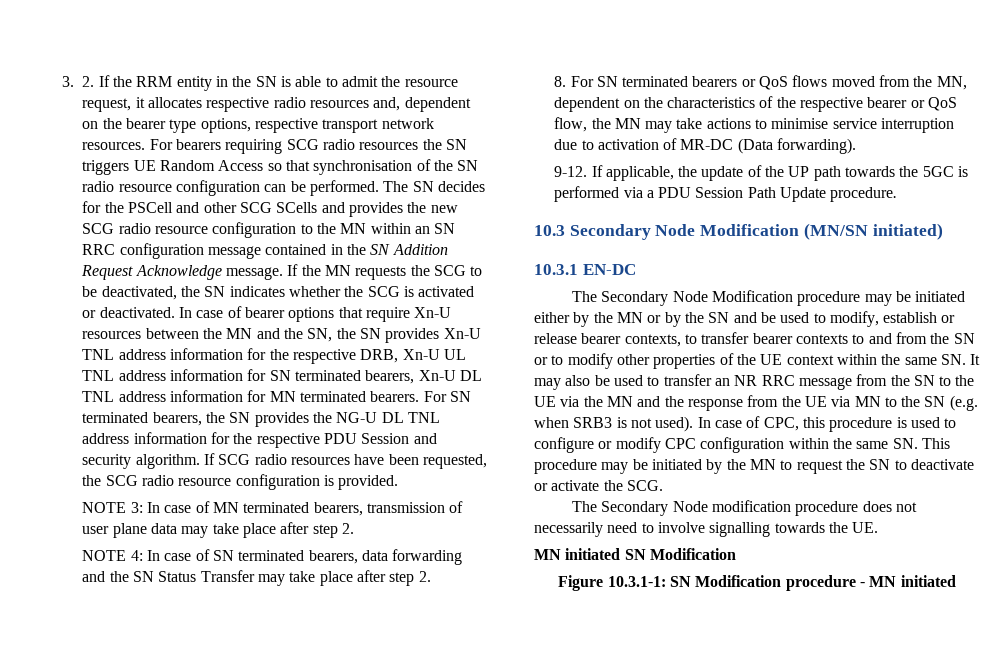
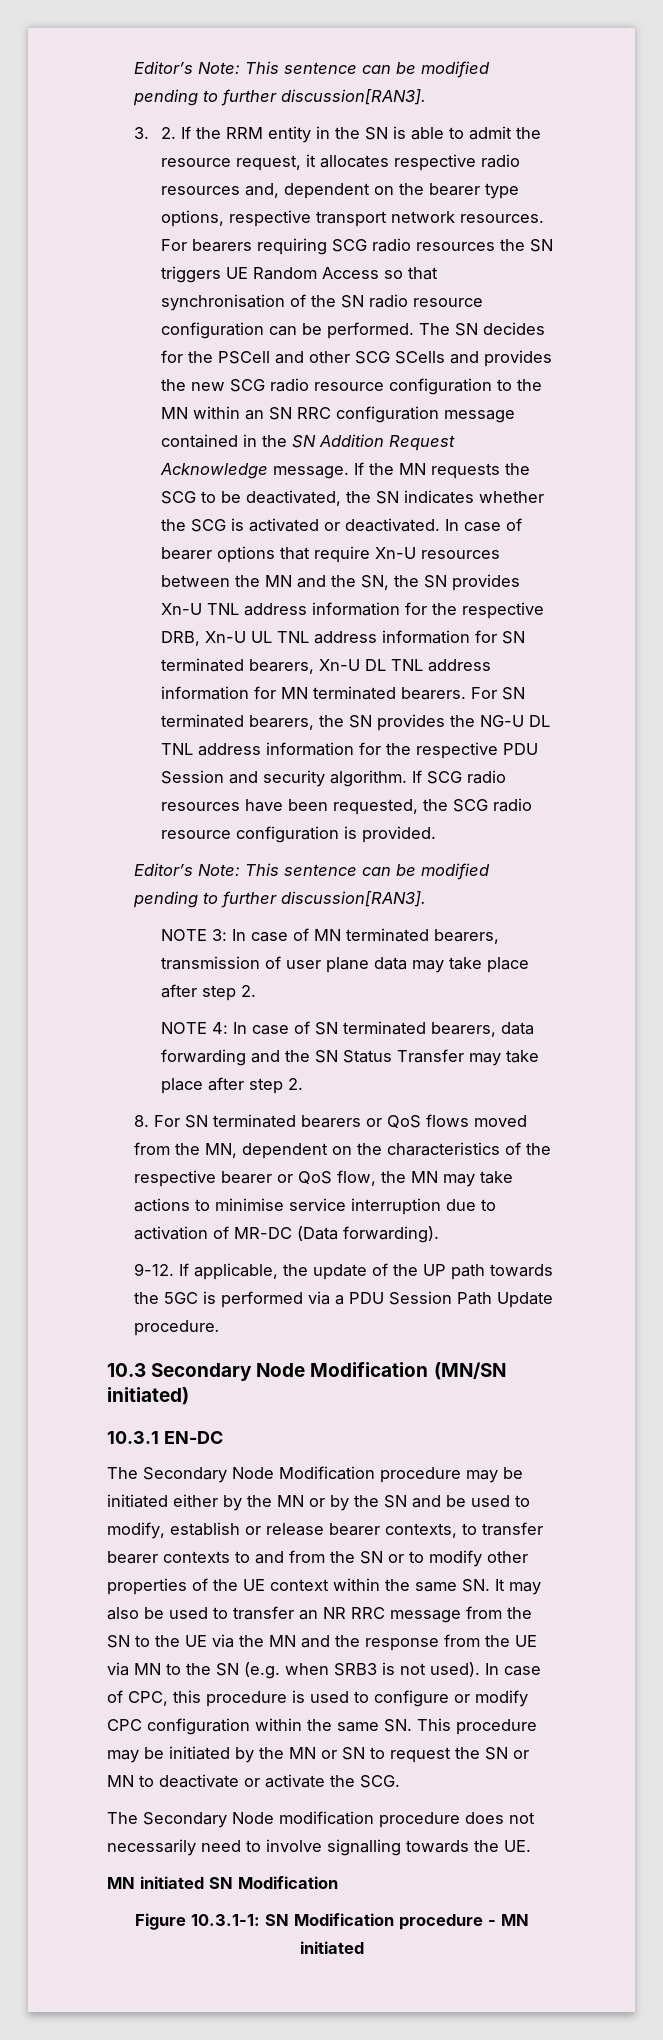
(62, 81) none -> [134,61,491,78] [133,89,427,106] Editor’s Note: This sentence can be modified pending to further discussion[RAN3]. //
(399, 482) none -> [134,863,491,880] [133,891,427,908] // Editor’s Note: This sentence can be modified pending to further discussion[RAN3].
(776, 464) none -> [321,1747,365,1760] or SN
(891, 464) none -> [513,1750,529,1759] [107,1775,134,1787] or MN

